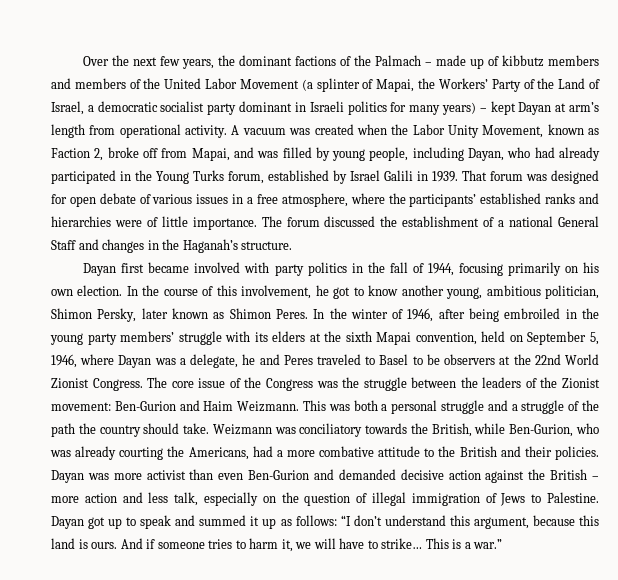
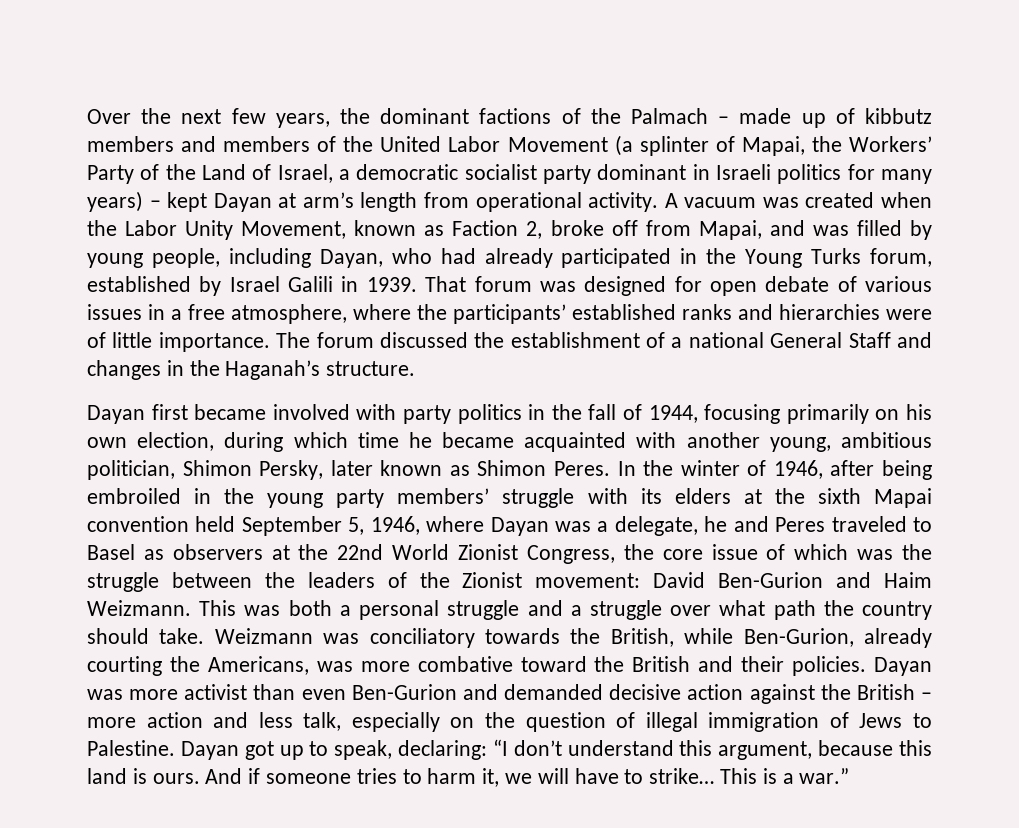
[77,285,399,299] election. In the course of this involvement, he got to know -> [137,432,677,452] election, during which time he became acquainted with
[415,331,523,345] convention, held on -> [87,516,236,532] convention held
[412,354,440,365] to be -> [143,549,164,560] as
[92,377,168,391] Congress. The -> [526,544,654,564] Congress, the
[244,377,313,391] the Congress -> [794,544,849,560] which
(111, 406) none -> [653,572,706,588] David
[568,400,599,411] of the -> [670,600,766,616] over what
[576,423,599,434] [50,450,71,457] who was -> (854, 637) none
[252,446,435,457] had a more combative attitude to -> [316,656,587,672] was more combative toward
[140,515,337,529] speak and summed it up as follows: -> [334,740,488,760] speak, declaring:

